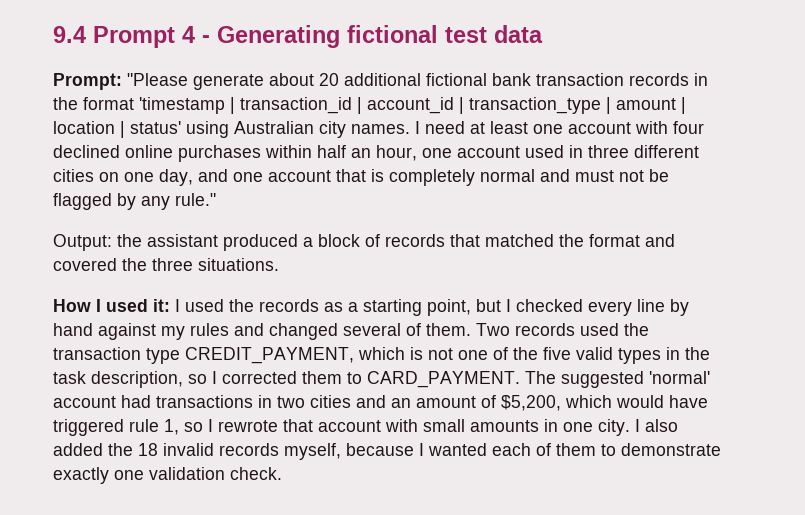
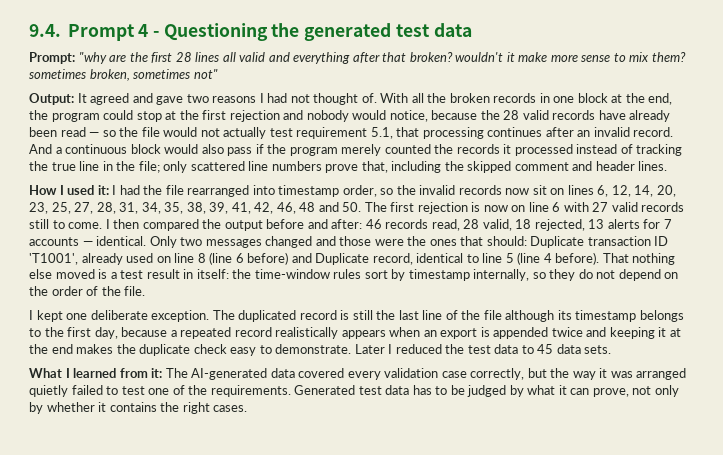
[53,26,86,43] 9.4 -> [29,24,61,37] 9.4.
[217,25,438,48] Generating fictional -> [163,23,392,41] Questioning the generated
[127,73,708,90] [53,97,686,114] [53,121,704,138] [53,145,699,162] [53,169,669,186] [53,193,216,210] [53,234,675,251] [53,258,279,271] "Please generate about 20 additional fictional bank transaction records in the format 'timestamp | transaction_id | account_id | transaction_type | amount | location | status' using Australian city names. I need at least one account with four declined online purchases within half an hour, one account used in three different cities on one day, and one account that is completely normal and must not be flagged by any rule." // Output: the assistant produced a block of records that matched the format and covered the three situations. -> [78,52,686,64] [29,69,218,81] [29,93,673,105] [29,110,671,122] [29,127,674,139] [29,144,683,156] [29,161,668,173] "why are the first 28 lines all valid and everything after that broken? wouldn't it make more sense to mix them? sometimes broken, sometimes not" // Output: It agreed and gave two reasons I had not thought of. With all the broken records in one block at the end, the program could stop at the first rejection and nobody would notice, because the 28 valid records have already been read — so the file would not actually test requirement 5.1, that processing continues after an invalid record. And a continuous block would also pass if the program merely counted the records it processed instead of tracking the true line in the file; only scattered line numbers prove that, including the skipped comment and header lines.
[185,299,689,316] [53,323,649,340] [53,347,710,364] [53,371,710,388] [53,395,708,411] [53,419,678,436] [53,443,721,460] [53,467,282,484] used the records as a starting point, but I checked every line by hand against my rules and changed several of them. Two records used the transaction type CREDIT_PAYMENT, which is not one of the five valid types in the task description, so I corrected them to CARD_PAYMENT. The suggested 'normal' account had transactions in two cities and an amount of $5,200, which would have triggered rule 1, so I rewrote that account with small amounts in one city. I also added the 18 invalid records myself, because I wanted each of them to demonstrate exactly one validation check. -> [119,185,676,197] [29,202,685,214] [29,219,672,231] [29,236,669,248] [29,252,676,265] [29,269,679,281] [29,286,146,296] [29,310,684,322] [29,327,681,339] [29,344,612,356] [29,368,687,380] [29,385,679,397] [29,402,248,414] had the file rearranged into timestamp order, so the invalid records now sit on lines 6, 12, 14, 20, 23, 25, 27, 28, 31, 34, 35, 38, 39, 41, 42, 46, 48 and 50. The first rejection is now on line 6 with 27 valid records still to come. I then compared the output before and after: 46 records read, 28 valid, 18 rejected, 13 alerts for 7 accounts — identical. Only two messages changed and those were the ones that should: Duplicate transaction ID 'T1001', already used on line 8 (line 6 before) and Duplicate record, identical to line 5 (line 4 before). That nothing else moved is a test result in itself: the time-window rules sort by timestamp internally, so they do not depend on the order of the file. // I kept one deliberate exception. The duplicated record is still the last line of the file although its timestamp belongs to the first day, because a repeated record realistically appears when an export is appended twice and keeping it at the end makes the duplicate check easy to demonstrate. Later I reduced the test data to 45 data sets. // What I learned from it: The AI-generated data covered every validation case correctly, but the way it was arranged quietly failed to test one of the requirements. Generated test data has to be judged by what it can prove, not only by whether it contains the right cases.

